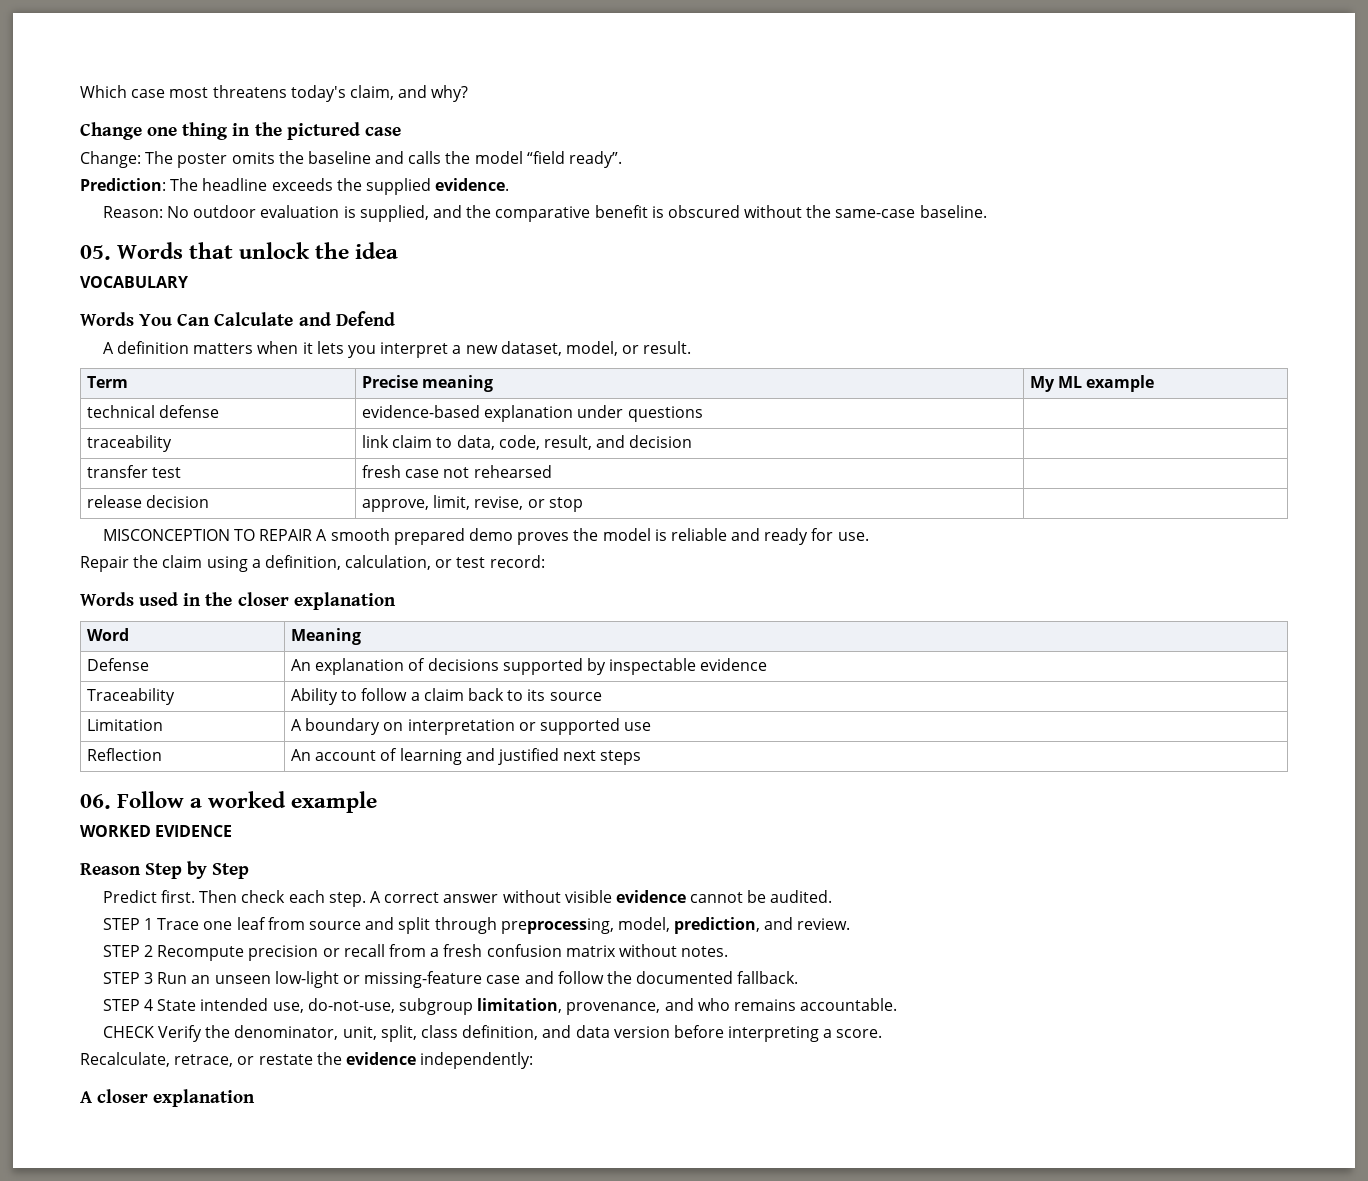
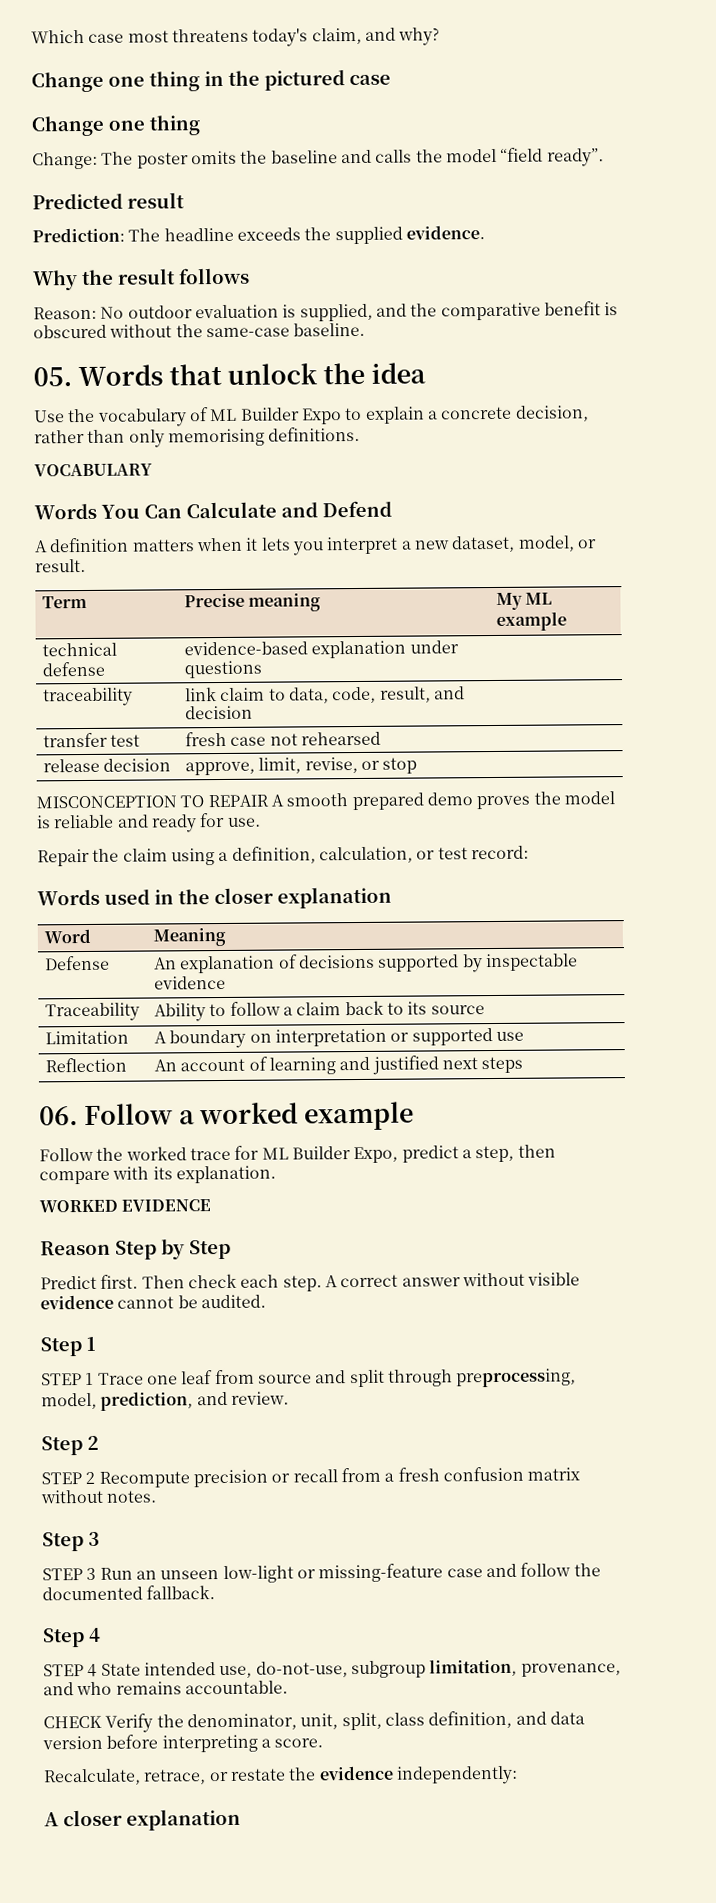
(401, 131) none -> [31,115,201,137] // Change one thing
(623, 159) none -> [32,192,185,210] // Predicted result
(510, 184) none -> [32,267,250,291] // Why the result follows
(399, 250) none -> [34,405,589,427] [34,426,361,448] // Use the vocabulary of ML Builder Expo to explain a concrete decision, rather than only memorising definitions.
(378, 802) none -> [39,1144,556,1164] [39,1165,276,1185] // Follow the worked trace for ML Builder Expo, predict a step, then compare with its explanation.
(833, 896) none -> [40,1336,96,1357] // Step 1
(851, 924) none -> [41,1435,99,1456] // Step 2
(729, 951) none -> [42,1531,100,1552] // Step 3
(799, 977) none -> [42,1627,101,1648] // Step 4

